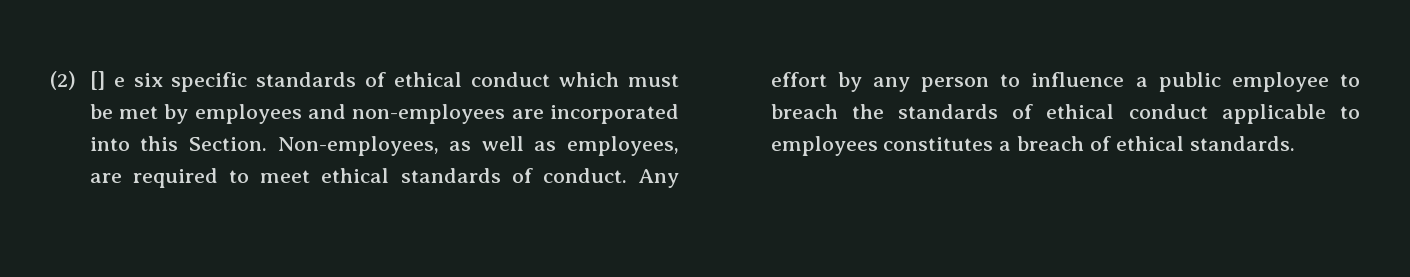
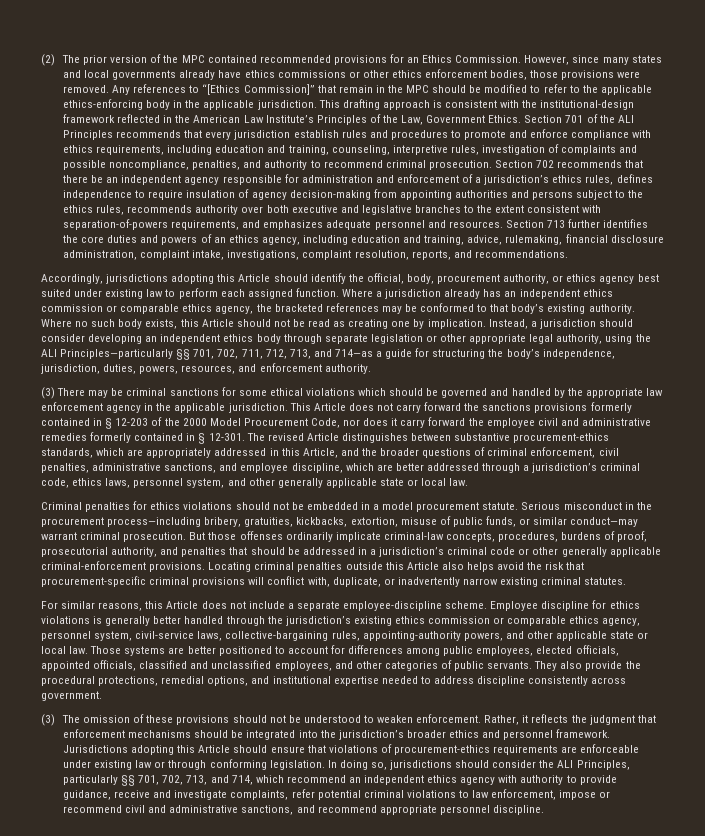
[89,71,679,92] [89,104,679,124] [89,136,679,156] [89,168,679,188] [770,72,1360,92] [770,104,1360,124] [770,136,1295,156] [] e six specific standards of ethical conduct which must be met by employees and non-employees are incorporated into this Section. Non-employees, as well as employees, are required to meet ethical standards of conduct. Any effort by any person to influence a public employee to breach the standards of ethical conduct applicable to employees constitutes a breach of ethical standards. -> [61,54,662,65] [62,69,641,80] [62,84,652,95] [62,99,635,110] [62,114,634,125] [62,129,652,140] [62,144,638,155] [62,160,644,170] [62,174,653,185] [62,189,644,200] [62,205,602,215] [62,219,649,230] [62,234,664,245] [62,250,568,260] [41,273,659,284] [41,288,613,299] [41,303,635,314] [41,319,633,329] [41,334,651,344] [41,348,615,360] [41,363,371,374] [41,387,663,399] [41,402,632,413] [41,417,651,429] [41,432,610,444] [41,447,619,458] [41,463,641,473] [41,478,469,488] [41,501,652,512] [41,516,639,527] [41,531,648,542] [41,547,661,557] [41,561,585,572] [41,576,627,587] [41,600,640,611] [41,616,641,626] [41,631,649,641] [41,645,619,656] [41,660,641,671] [41,676,627,686] [41,691,102,701] [41,714,656,726] [62,729,611,740] [62,744,640,755] [62,759,630,770] [62,775,617,786] [62,789,611,800] [62,805,544,815] The prior version of the MPC contained recommended provisions for an Ethics Commission. However, since many states and local governments already have ethics commissions or other ethics enforcement bodies, those provisions were removed. Any references to “[Ethics Commission]” that remain in the MPC should be modified to refer to the applicable ethics-enforcing body in the applicable jurisdiction. This drafting approach is consistent with the institutional-design framework reflected in the American Law Institute’s Principles of the Law, Government Ethics. Section 701 of the ALI Principles recommends that every jurisdiction establish rules and procedures to promote and enforce compliance with ethics requirements, including education and training, counseling, interpretive rules, investigation of complaints and possible noncompliance, penalties, and authority to recommend criminal prosecution. Section 702 recommends that there be an independent agency responsible for administration and enforcement of a jurisdiction’s ethics rules, defines independence to require insulation of agency decision-making from appointing authorities and persons subject to the ethics rules, recommends authority over both executive and legislative branches to the extent consistent with separation-of-powers requirements, and emphasizes adequate personnel and resources. Section 713 further identifies the core duties and powers of an ethics agency, including education and training, advice, rulemaking, financial disclosure administration, complaint intake, investigations, complaint resolution, reports, and recommendations. // Accordingly, jurisdictions adopting this Article should identify the official, body, procurement authority, or ethics agency best suited under existing law to perform each assigned function. Where a jurisdiction already has an independent ethics commission or comparable ethics agency, the bracketed references may be conformed to that body’s existing authority. Where no such body exists, this Article should not be read as creating one by implication. Instead, a jurisdiction should consider developing an independent ethics body through separate legislation or other appropriate legal authority, using the ALI Principles—particularly §§ 701, 702, 711, 712, 713, and 714—as a guide for structuring the body’s independence, jurisdiction, duties, powers, resources, and enforcement authority. // (3) There may be criminal sanctions for some ethical violations which should be governed and handled by the appropriate law enforcement agency in the applicable jurisdiction. This Article does not carry forward the sanctions provisions formerly contained in § 12-203 of the 2000 Model Procurement Code, nor does it carry forward the employee civil and administrative remedies formerly contained in § 12-301. The revised Article distinguishes between substantive procurement-ethics standards, which are appropriately addressed in this Article, and the broader questions of criminal enforcement, civil penalties, administrative sanctions, and employee discipline, which are better addressed through a jurisdiction’s criminal code, ethics laws, personnel system, and other generally applicable state or local law. // Criminal penalties for ethics violations should not be embedded in a model procurement statute. Serious misconduct in the procurement process—including bribery, gratuities, kickbacks, extortion, misuse of public funds, or similar conduct—may warrant criminal prosecution. But those offenses ordinarily implicate criminal-law concepts, procedures, burdens of proof, prosecutorial authority, and penalties that should be addressed in a jurisdiction’s criminal code or other generally applicable criminal-enforcement provisions. Locating criminal penalties outside this Article also helps avoid the risk that procurement-specific criminal provisions will conflict with, duplicate, or inadvertently narrow existing criminal statutes. // For similar reasons, this Article does not include a separate employee-discipline scheme. Employee discipline for ethics violations is generally better handled through the jurisdiction’s existing ethics commission or comparable ethics agency, personnel system, civil-service laws, collective-bargaining rules, appointing-authority powers, and other applicable state or local law. Those systems are better positioned to account for differences among public employees, elected officials, appointed officials, classified and unclassified employees, and other categories of public servants. They also provide the procedural protections, remedial options, and institutional expertise needed to address discipline consistently across government. // (3) The omission of these provisions should not be understood to weaken enforcement. Rather, it reflects the judgment that enforcement mechanisms should be integrated into the jurisdiction’s broader ethics and personnel framework. Jurisdictions adopting this Article should ensure that violations of procurement-ethics requirements are enforceable under existing law or through conforming legislation. In doing so, jurisdictions should consider the ALI Principles, particularly §§ 701, 702, 713, and 714, which recommend an independent ethics agency with authority to provide guidance, receive and investigate complaints, refer potential criminal violations to law enforcement, impose or recommend civil and administrative sanctions, and recommend appropriate personnel discipline.

